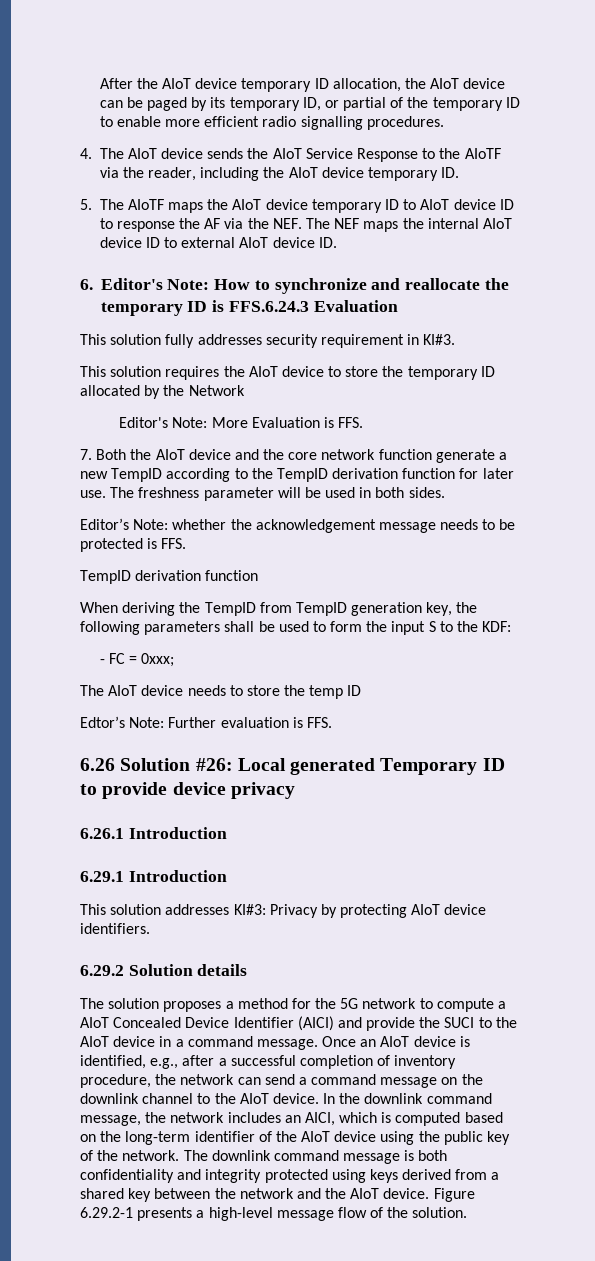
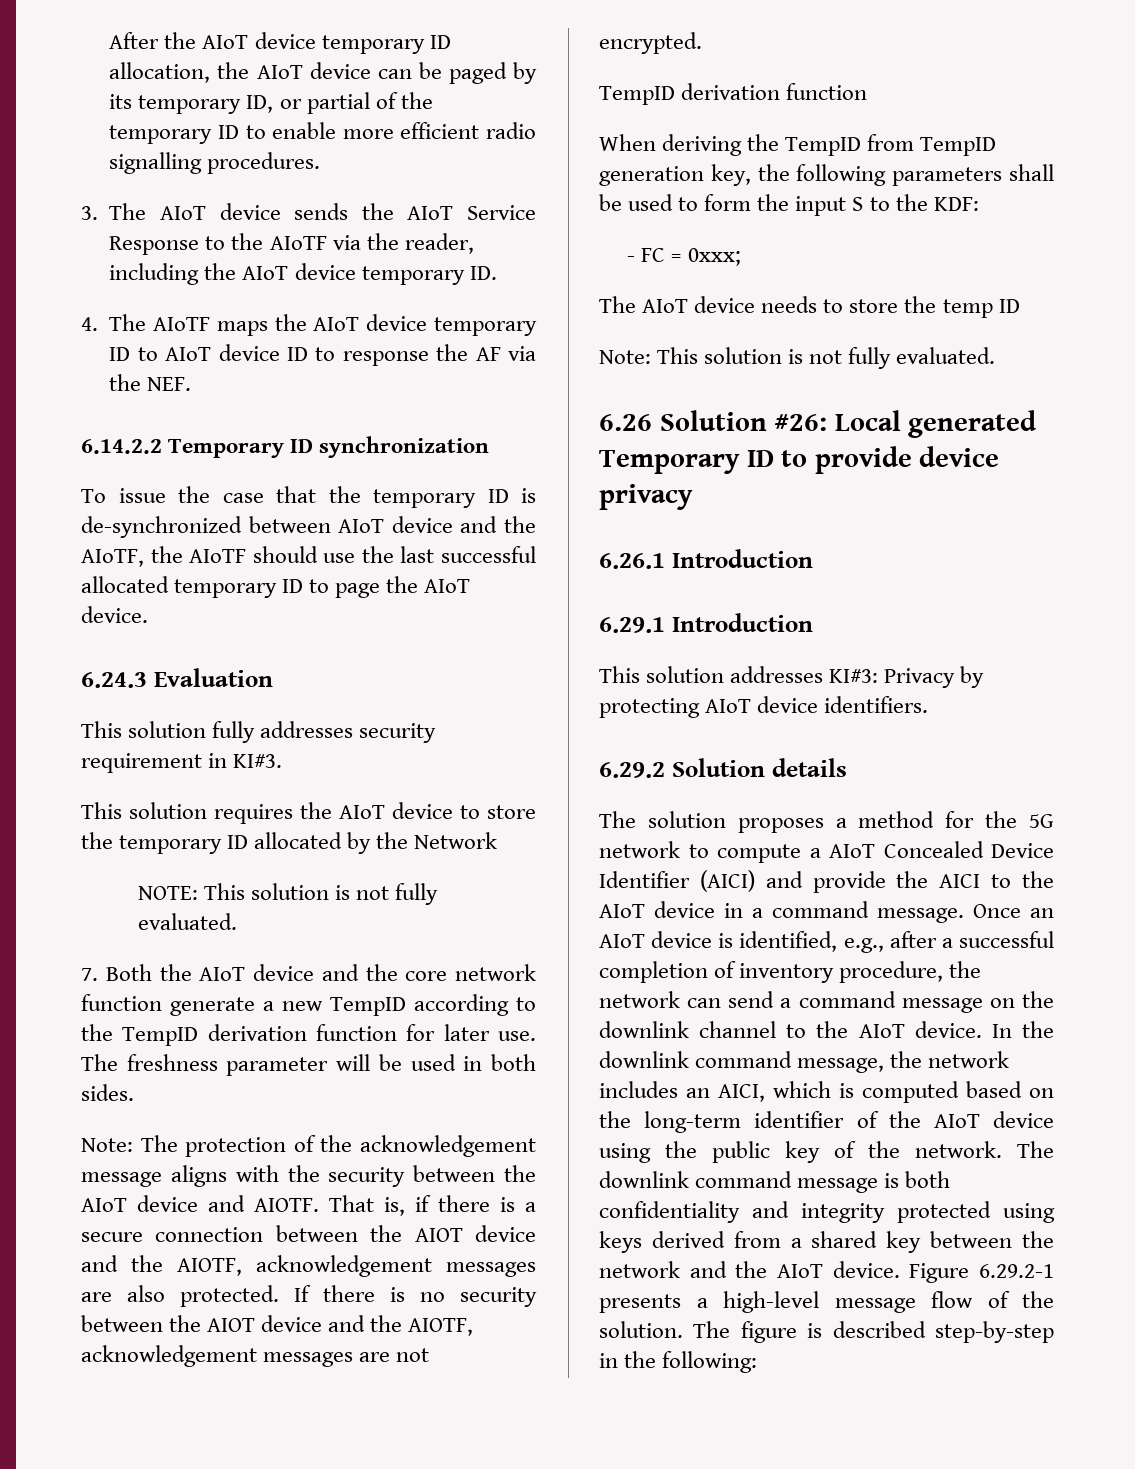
[80,148,92,159] 4. -> [81,206,98,220] 3.
[80,199,92,210] 5. -> [81,317,98,331] 4.
[306,218,512,232] [99,237,337,248] [80,278,509,294] [100,300,309,316] The NEF maps the internal AIoT device ID to external AIoT device ID. // 6. Editor's Note: How to synchronize and reallocate the temporary ID is FFS.6.24.3 -> [81,436,490,458] [81,486,536,508] [81,516,536,538] [81,546,536,567] [81,576,471,598] [81,606,148,623] [81,672,147,688] // 6.14.2.2 Temporary ID synchronization // To issue the case that the temporary ID is de-synchronized between AIoT device and the AIoTF, the AIoTF should use the last successful allocated temporary ID to page the AIoT device. // 6.24.3
[119,417,364,428] Editor's Note: More Evaluation is FFS. -> [137,883,438,905] [137,913,237,930] NOTE: This solution is not fully evaluated.
[80,518,516,533] [80,538,187,552] Editor’s Note: whether the acknowledgement message needs to be protected is FFS. -> [81,1135,536,1157] [81,1165,536,1187] [81,1195,536,1216] [81,1225,536,1242] [81,1255,536,1277] [81,1285,537,1307] [81,1315,474,1336] [81,1345,430,1367] [599,32,702,54] Note: The protection of the acknowledgement message aligns with the security between the AIoT device and AIOTF. That is, if there is a secure connection between the AIOT device and the AIOTF, acknowledgement messages are also protected. If there is no security between the AIOT device and the AIOTF, acknowledgement messages are not encrypted.
[80,716,332,728] Edtor’s Note: Further evaluation is FFS. -> [599,347,996,369] Note: This solution is not fully evaluated.
[444,1017,475,1028] SUCI -> [939,874,981,888] AICI
(468, 1212) none -> [693,1321,1054,1343] [599,1351,758,1373] The figure is described step-by-step in the following:

